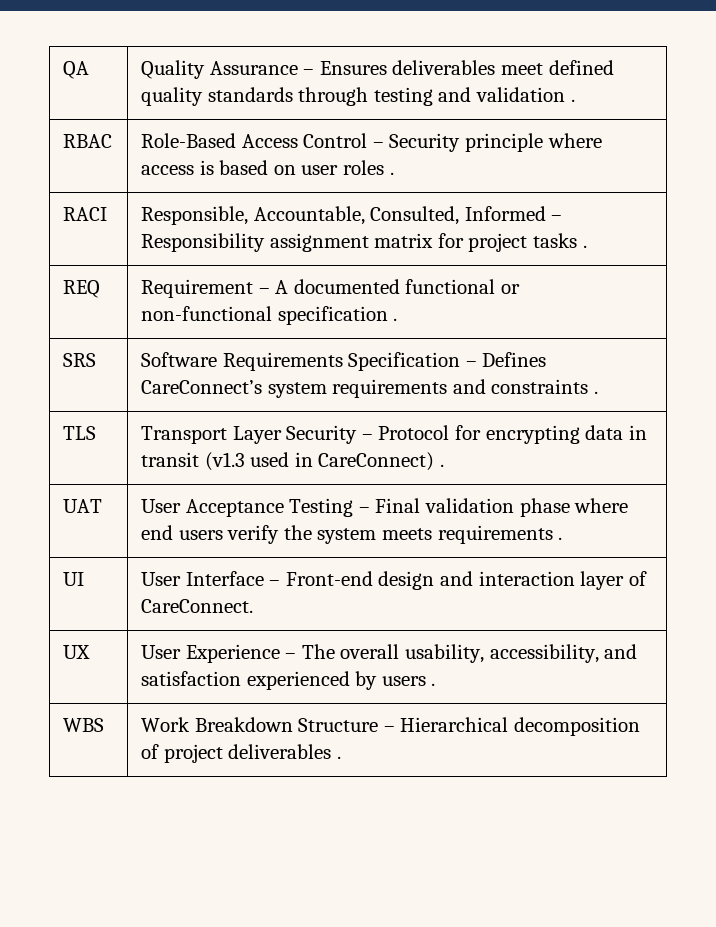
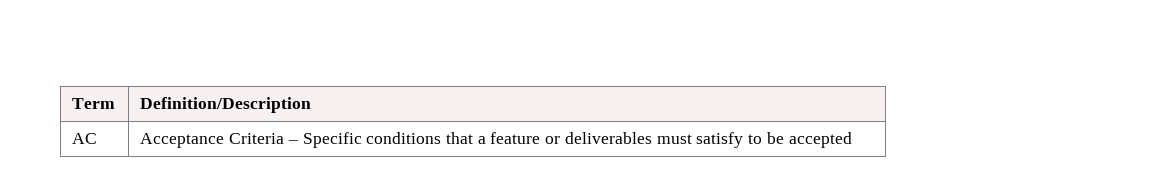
[63,61,90,79] [141,60,614,79] [141,87,575,106] [63,134,113,148] [141,133,602,152] [141,160,394,175] [63,207,108,221] [141,206,563,225] [141,233,587,252] [63,280,101,298] [141,279,520,298] [141,306,398,325] [63,353,97,367] [141,352,547,371] [141,379,598,398] [63,426,97,440] [141,425,647,444] [141,452,444,471] [63,499,103,513] [141,498,629,517] [141,525,563,544] [63,572,85,586] [141,571,647,590] [141,599,254,613] [63,645,91,659] [141,644,638,663] [141,671,436,690] [63,718,105,732] [141,717,640,736] [141,744,341,763] QA | Quality Assurance – Ensures deliverables meet defined quality standards through testing and validation . // RBAC | Role-Based Access Control – Security principle where access is based on user roles . // RACI | Responsible, Accountable, Consulted, Informed – Responsibility assignment matrix for project tasks . // REQ | Requirement – A documented functional or non-functional specification . // SRS | Software Requirements Specification – Defines CareConnect’s system requirements and constraints . // TLS | Transport Layer Security – Protocol for encrypting data in transit (v1.3 used in CareConnect) . // UAT | User Acceptance Testing – Final validation phase where end users verify the system meets requirements . // UI | User Interface – Front-end design and interaction layer of CareConnect. // UX | User Experience – The overall usability, accessibility, and satisfaction experienced by users . // WBS | Work Breakdown Structure – Hierarchical decomposition of project deliverables . -> [72,98,116,109] [140,97,312,113] [72,133,98,144] [140,132,852,148] Term | Definition/Description // AC | Acceptance Criteria – Specific conditions that a feature or deliverables must satisfy to be accepted

